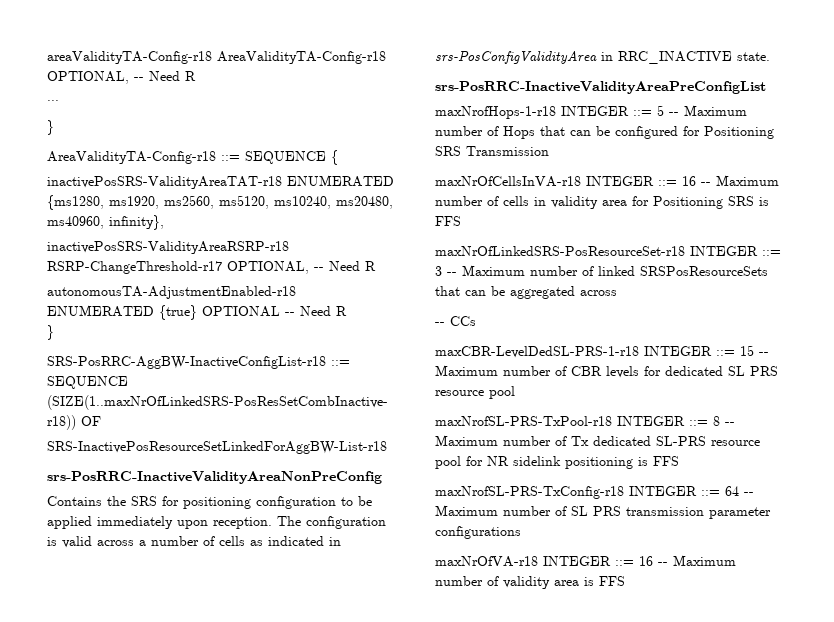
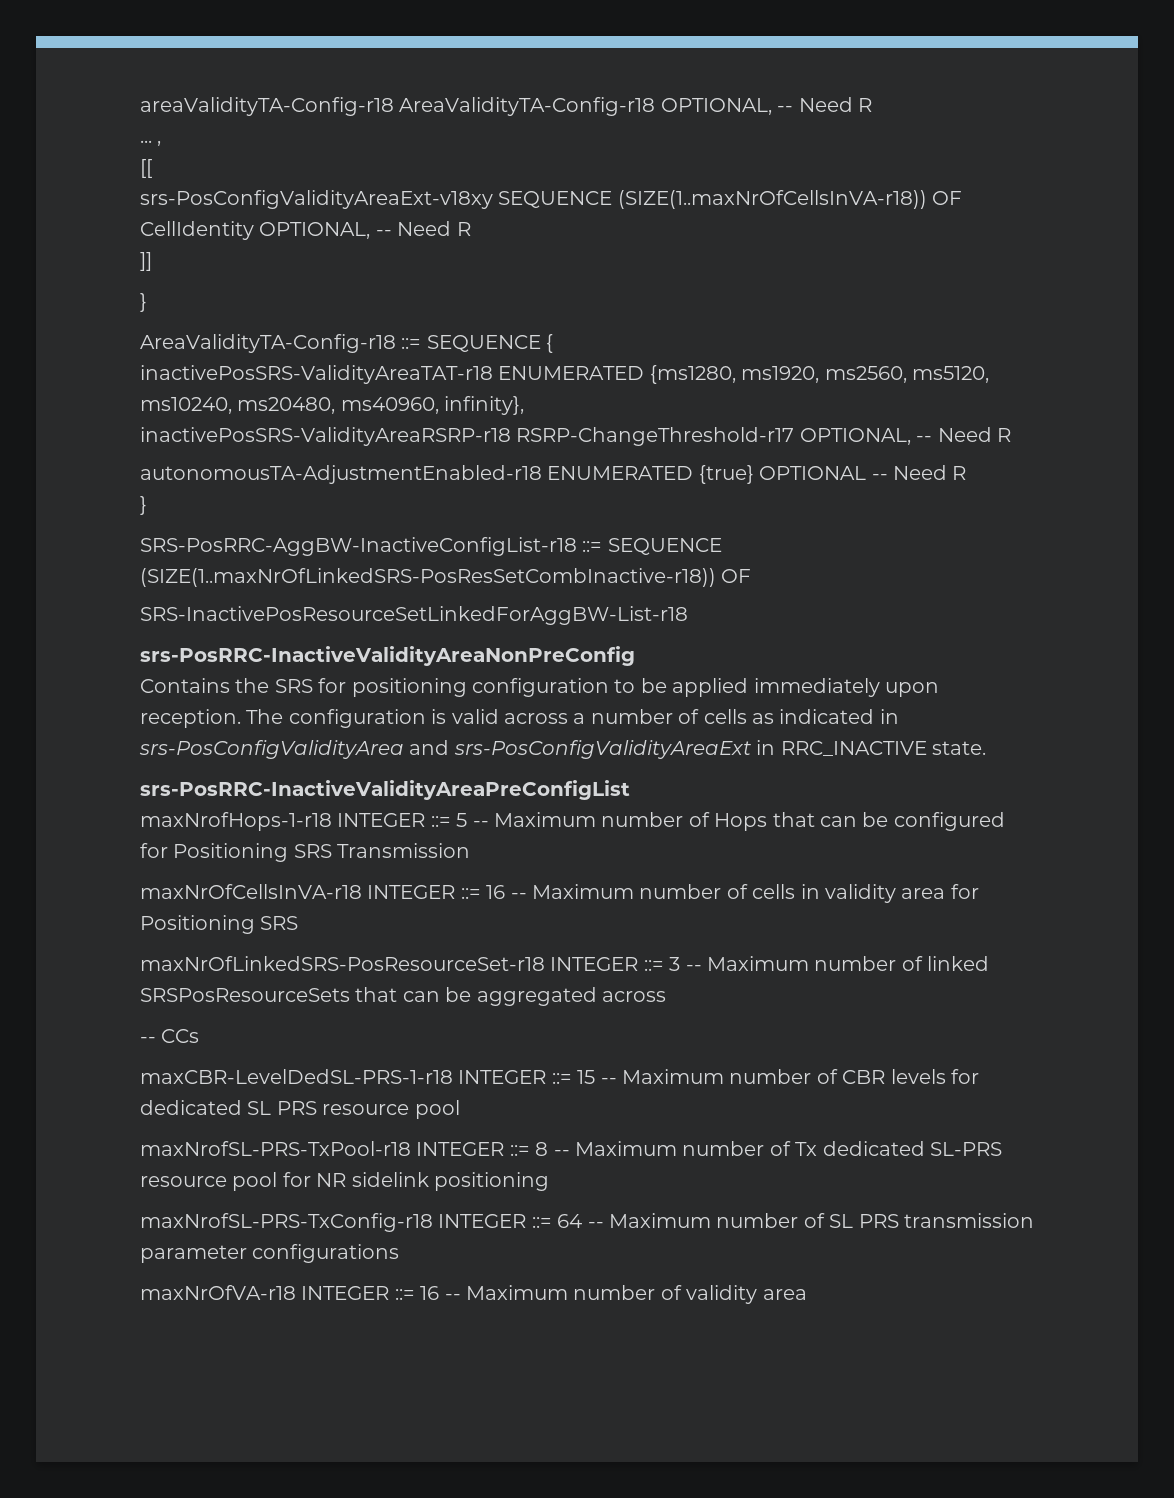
(59, 100) none -> [157,140,162,146] [140,159,152,178] [140,190,963,209] [140,221,471,240] [140,252,152,271] , // [[ // srs-PosConfigValidityAreaExt-v18xy SEQUENCE (SIZE(1..maxNrOfCellsInVA-r18)) OF CellIdentity OPTIONAL, -- Need R // ]]
(597, 57) none -> [409,740,751,759] and srs-PosConfigValidityAreaExt
[759,197,769,206] [435,216,461,226] is FFS -> (299, 923) none
[638,456,679,466] is FFS -> (549, 1181) none
[584,576,625,586] is FFS -> (807, 1294) none

